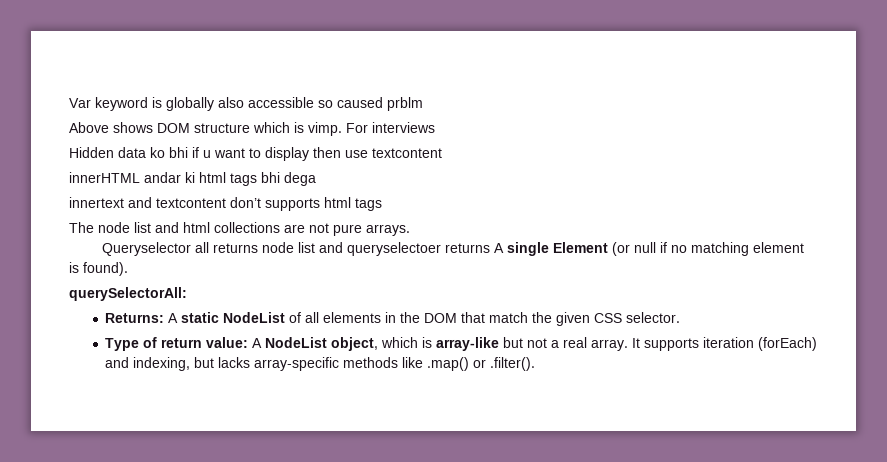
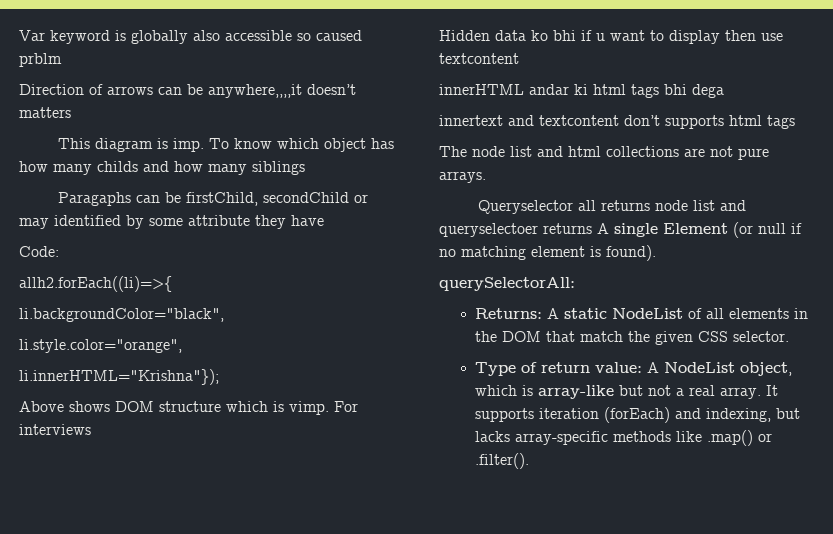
(423, 104) none -> [19,84,356,98] [19,107,71,118] [57,138,394,152] [19,161,305,175] [57,192,368,206] [19,215,324,229] [19,246,59,257] [19,276,172,292] [19,308,224,322] [19,339,182,353] [19,369,219,385] // Direction of arrows can be anywhere,,,,it doesn’t matters // This diagram is imp. To know which object has how many childs and how many siblings // Paragaphs can be firstChild, secondChild or may identified by some attribute they have // Code: // allh2.forEach((li)=>{ // li.backgroundColor="black", // li.style.color="orange", // li.innerHTML="Krishna"});

